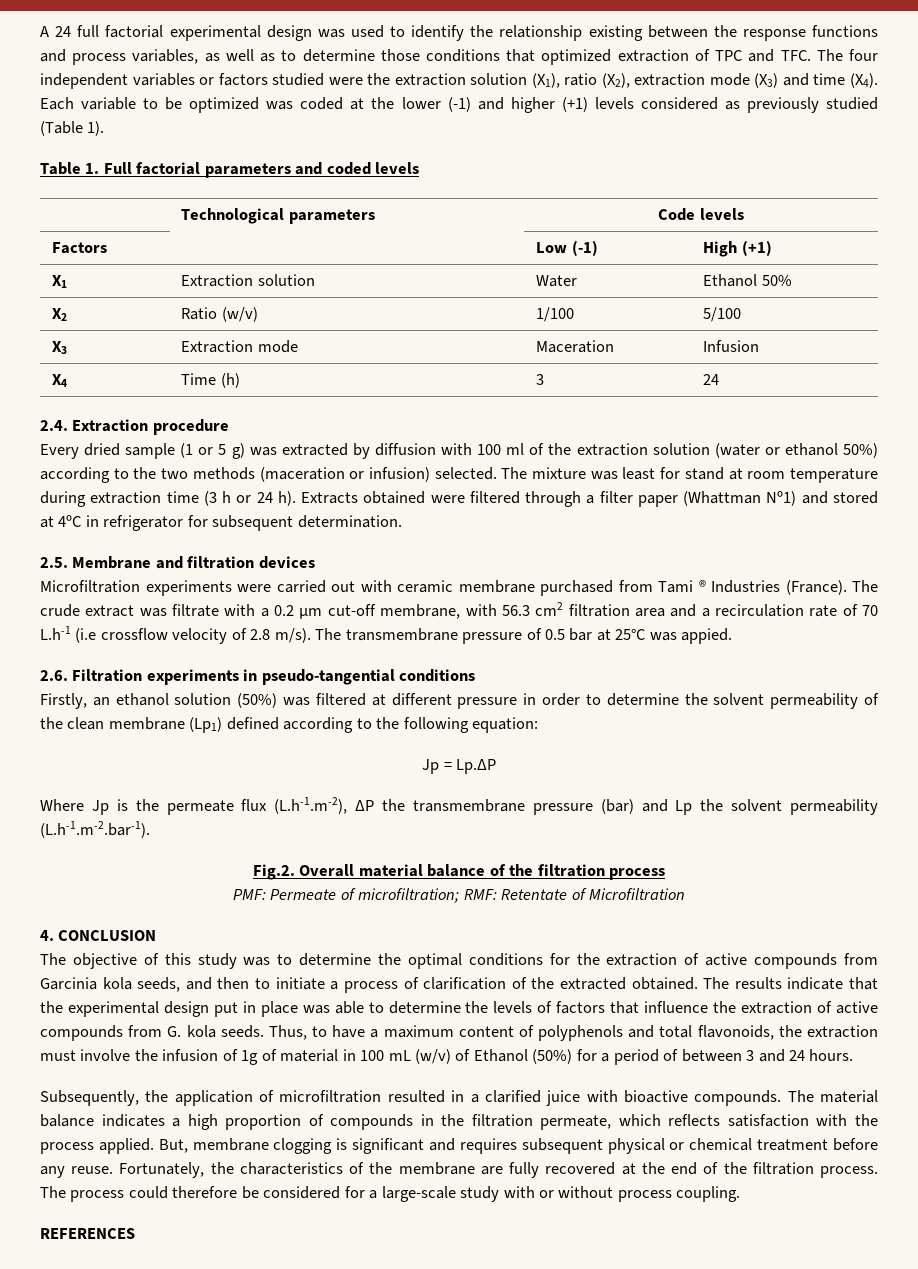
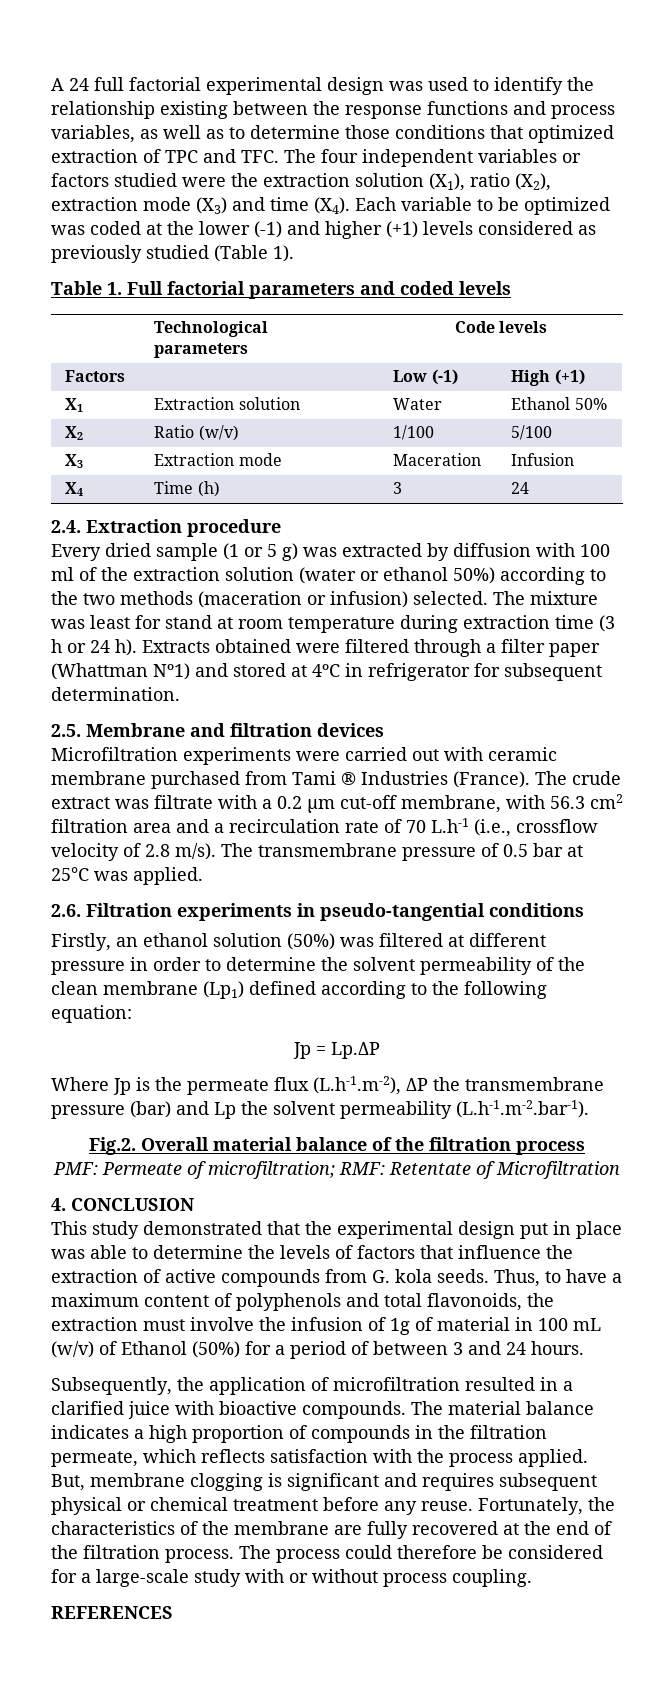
[75,628,97,643] (i.e -> [474,819,511,837] (i.e.,
[681,628,733,644] appied. -> [133,867,203,885] applied.
[40,953,878,969] [40,977,844,993] The objective of this study was to determine the optimal conditions for the extraction of active compounds from Garcinia kola seeds, and then to initiate a process of clarification of the extracted obtained. The results indicate -> [51,1221,262,1239] This study demonstrated

